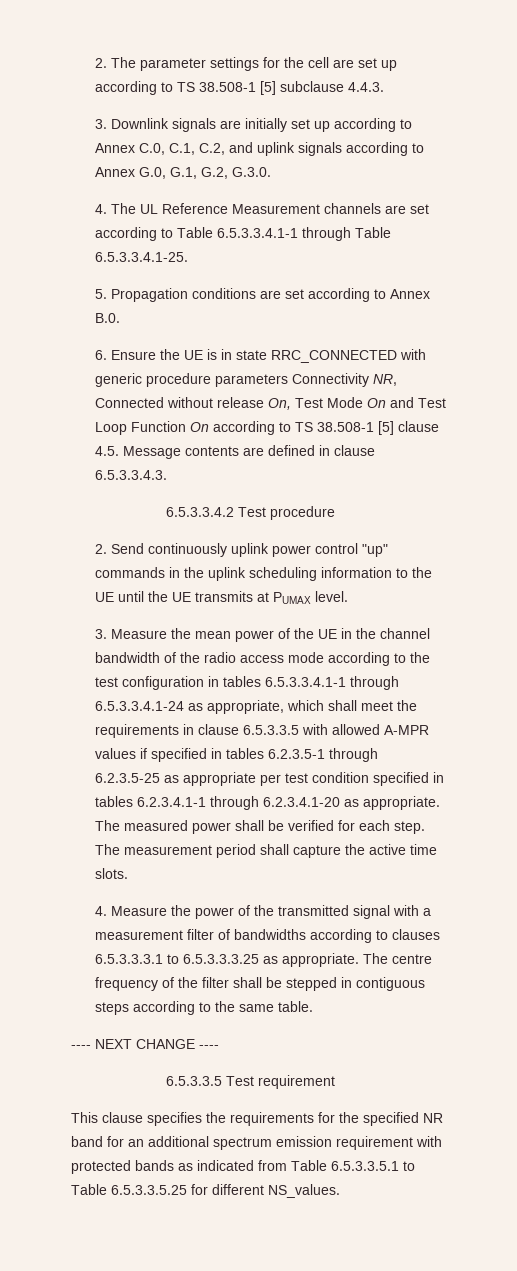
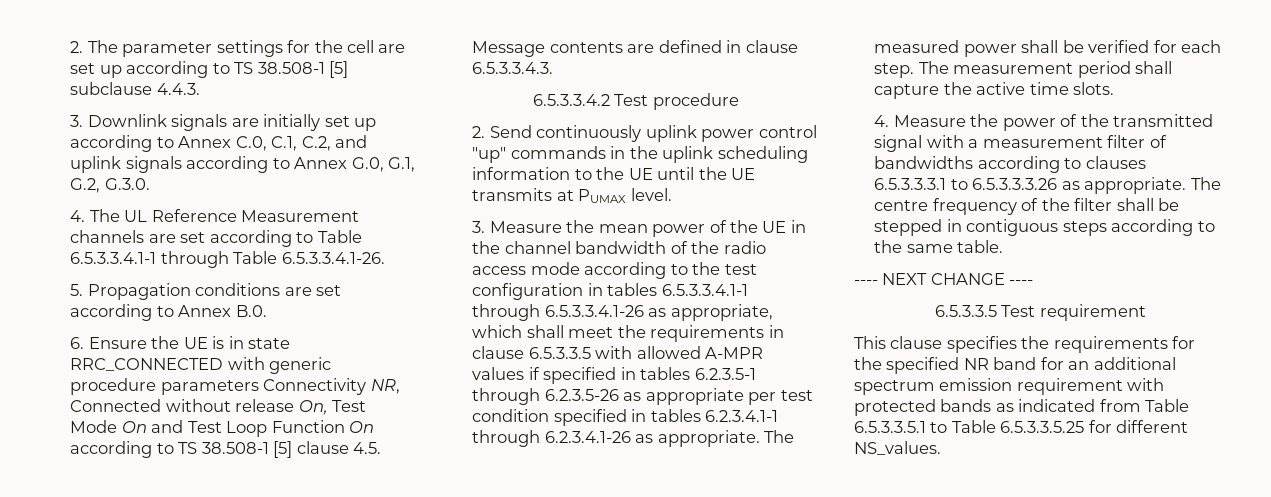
[94,252,188,262] 6.5.3.3.4.1-25. -> [281,252,385,264] 6.5.3.3.4.1-26.
[94,701,184,711] 6.5.3.3.4.1-24 -> [544,305,644,317] 6.5.3.3.4.1-26
[94,773,160,783] 6.2.3.5-25 -> [544,389,619,401] 6.2.3.5-26
[262,797,340,807] 6.2.3.4.1-20 -> [544,431,631,443] 6.2.3.4.1-26
[182,954,259,964] 6.5.3.3.3.25 -> [972,178,1058,190] 6.5.3.3.3.26

